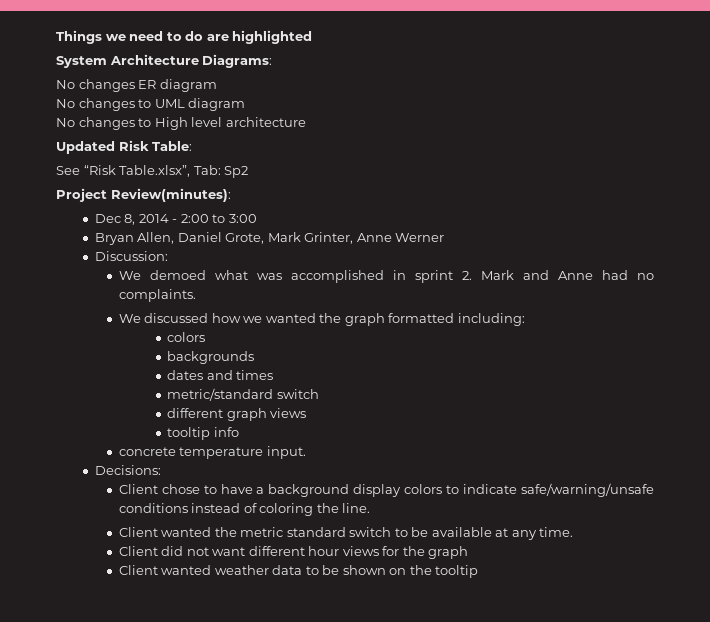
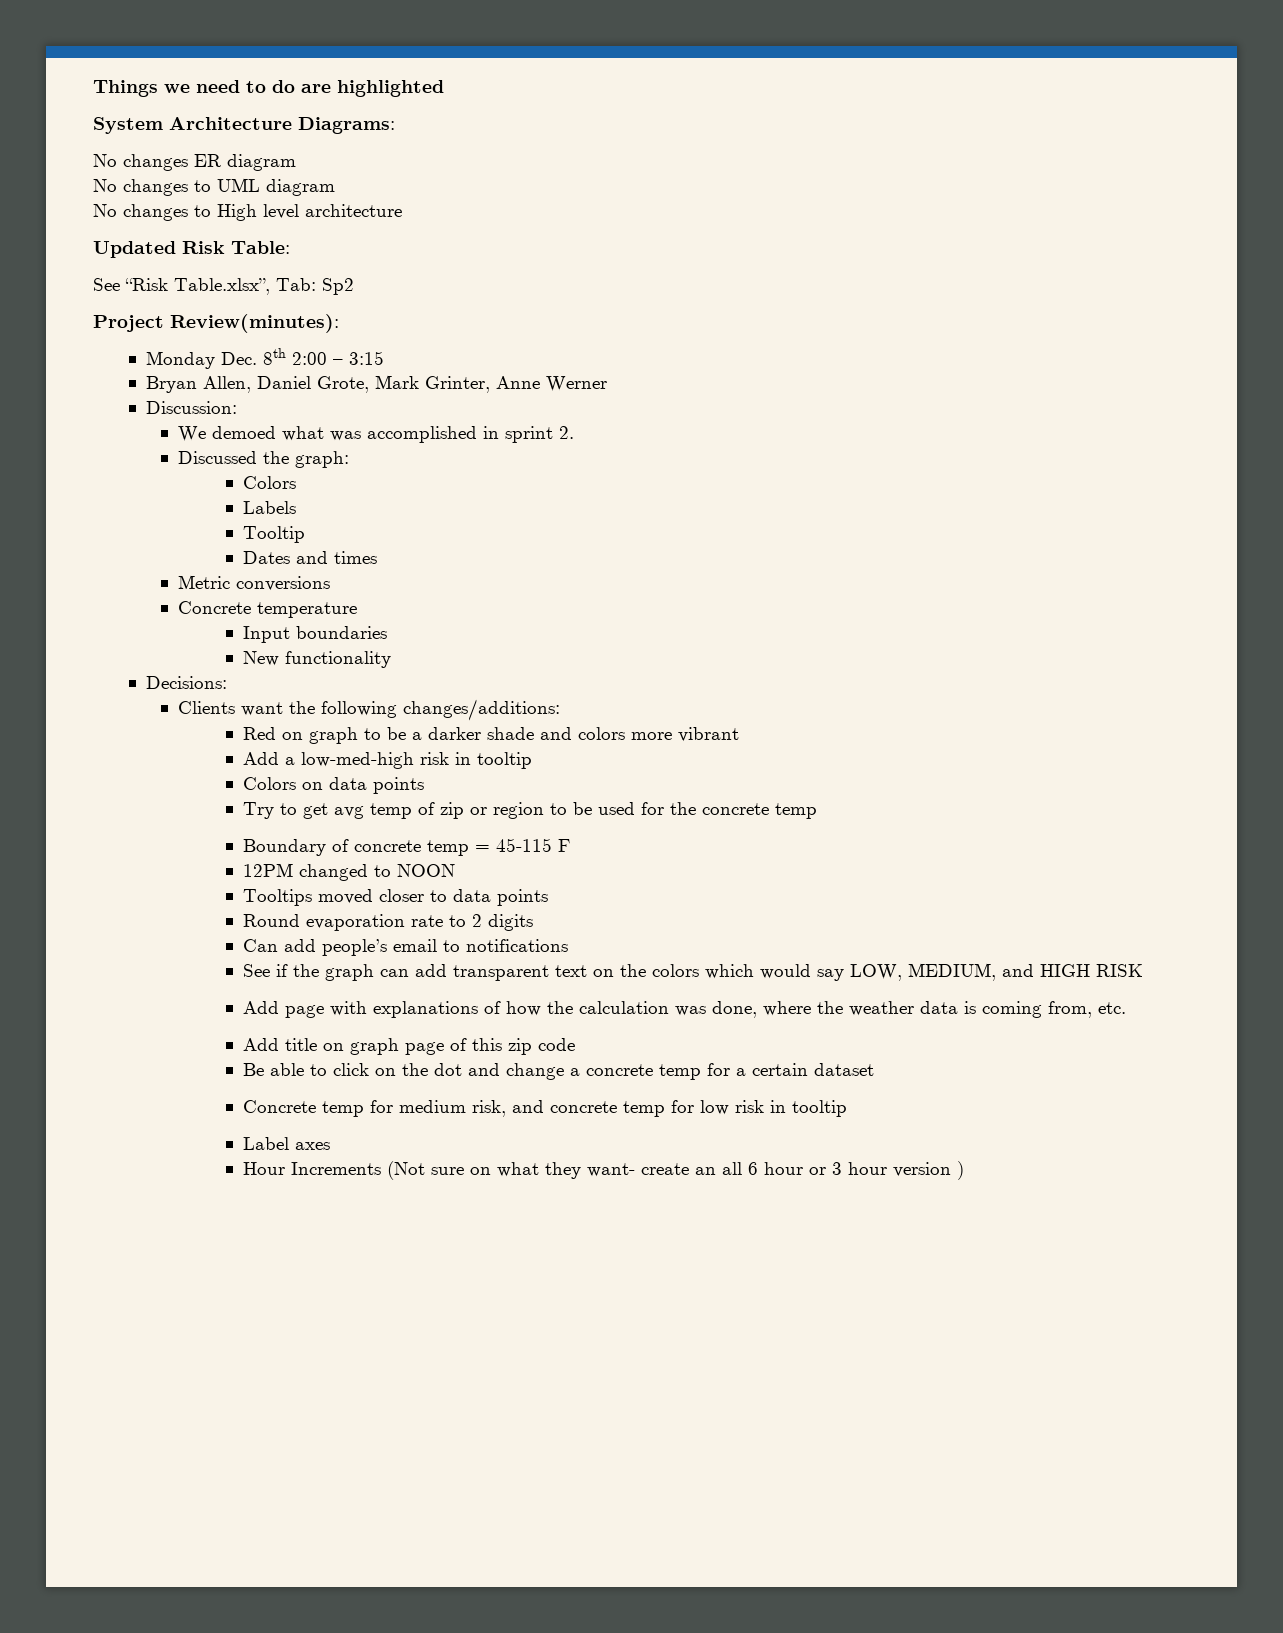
[94,214,257,225] Dec 8, 2014 - 2:00 to 3:00 -> [146,348,385,369] Monday Dec. 8th 2:00 – 3:15
[480,270,654,280] [118,289,196,302] [118,313,525,326] [167,332,206,342] [167,351,255,364] [167,370,274,380] [167,388,319,401] [167,408,307,421] [167,427,239,440] [118,446,306,459] [94,465,161,475] [118,483,654,497] [118,503,371,516] [118,527,574,540] [118,546,469,559] [118,565,479,578] Mark and Anne had no complaints. // We discussed how we wanted the graph formatted including: // colors // backgrounds // dates and times // metric/standard switch // different graph views // tooltip info // concrete temperature input. // Decisions: // Client chose to have a background display colors to indicate safe/warning/unsafe conditions instead of coloring the line. // Client wanted the metric standard switch to be available at any time. // Client did not want different hour views for the graph // Client wanted weather data to be shown on the tooltip -> [178,451,350,468] [242,476,296,489] [242,501,296,514] [242,526,305,543] [242,551,377,564] [178,575,331,591] [178,601,358,618] [242,626,387,643] [242,651,391,668] [146,676,228,689] [178,699,561,721] [242,727,739,744] [242,752,532,769] [242,777,424,794] [242,802,817,819] [242,838,570,856] [242,863,455,881] [242,889,548,906] [242,914,533,931] [242,939,568,956] [242,963,1143,981] [242,1001,1126,1018] [242,1038,575,1055] [242,1063,874,1080] [242,1100,847,1117] [242,1137,330,1150] [242,1161,964,1180] // Discussed the graph: // Colors // Labels // Tooltip // Dates and times // Metric conversions // Concrete temperature // Input boundaries // New functionality // Decisions: // Clients want the following changes/additions: // Red on graph to be a darker shade and colors more vibrant // Add a low-med-high risk in tooltip // Colors on data points // Try to get avg temp of zip or region to be used for the concrete temp // Boundary of concrete temp = 45-115 F // 12PM changed to NOON // Tooltips moved closer to data points // Round evaporation rate to 2 digits // Can add people’s email to notifications // See if the graph can add transparent text on the colors which would say LOW, MEDIUM, and HIGH RISK // Add page with explanations of how the calculation was done, where the weather data is coming from, etc. // Add title on graph page of this zip code // Be able to click on the dot and change a concrete temp for a certain dataset // Concrete temp for medium risk, and concrete temp for low risk in tooltip // Label axes // Hour Increments (Not sure on what they want- create an all 6 hour or 3 hour version )

